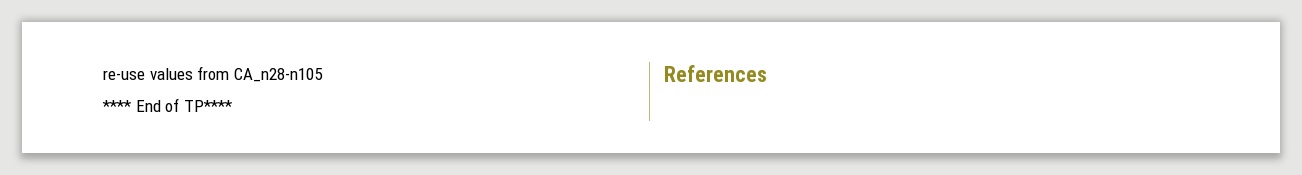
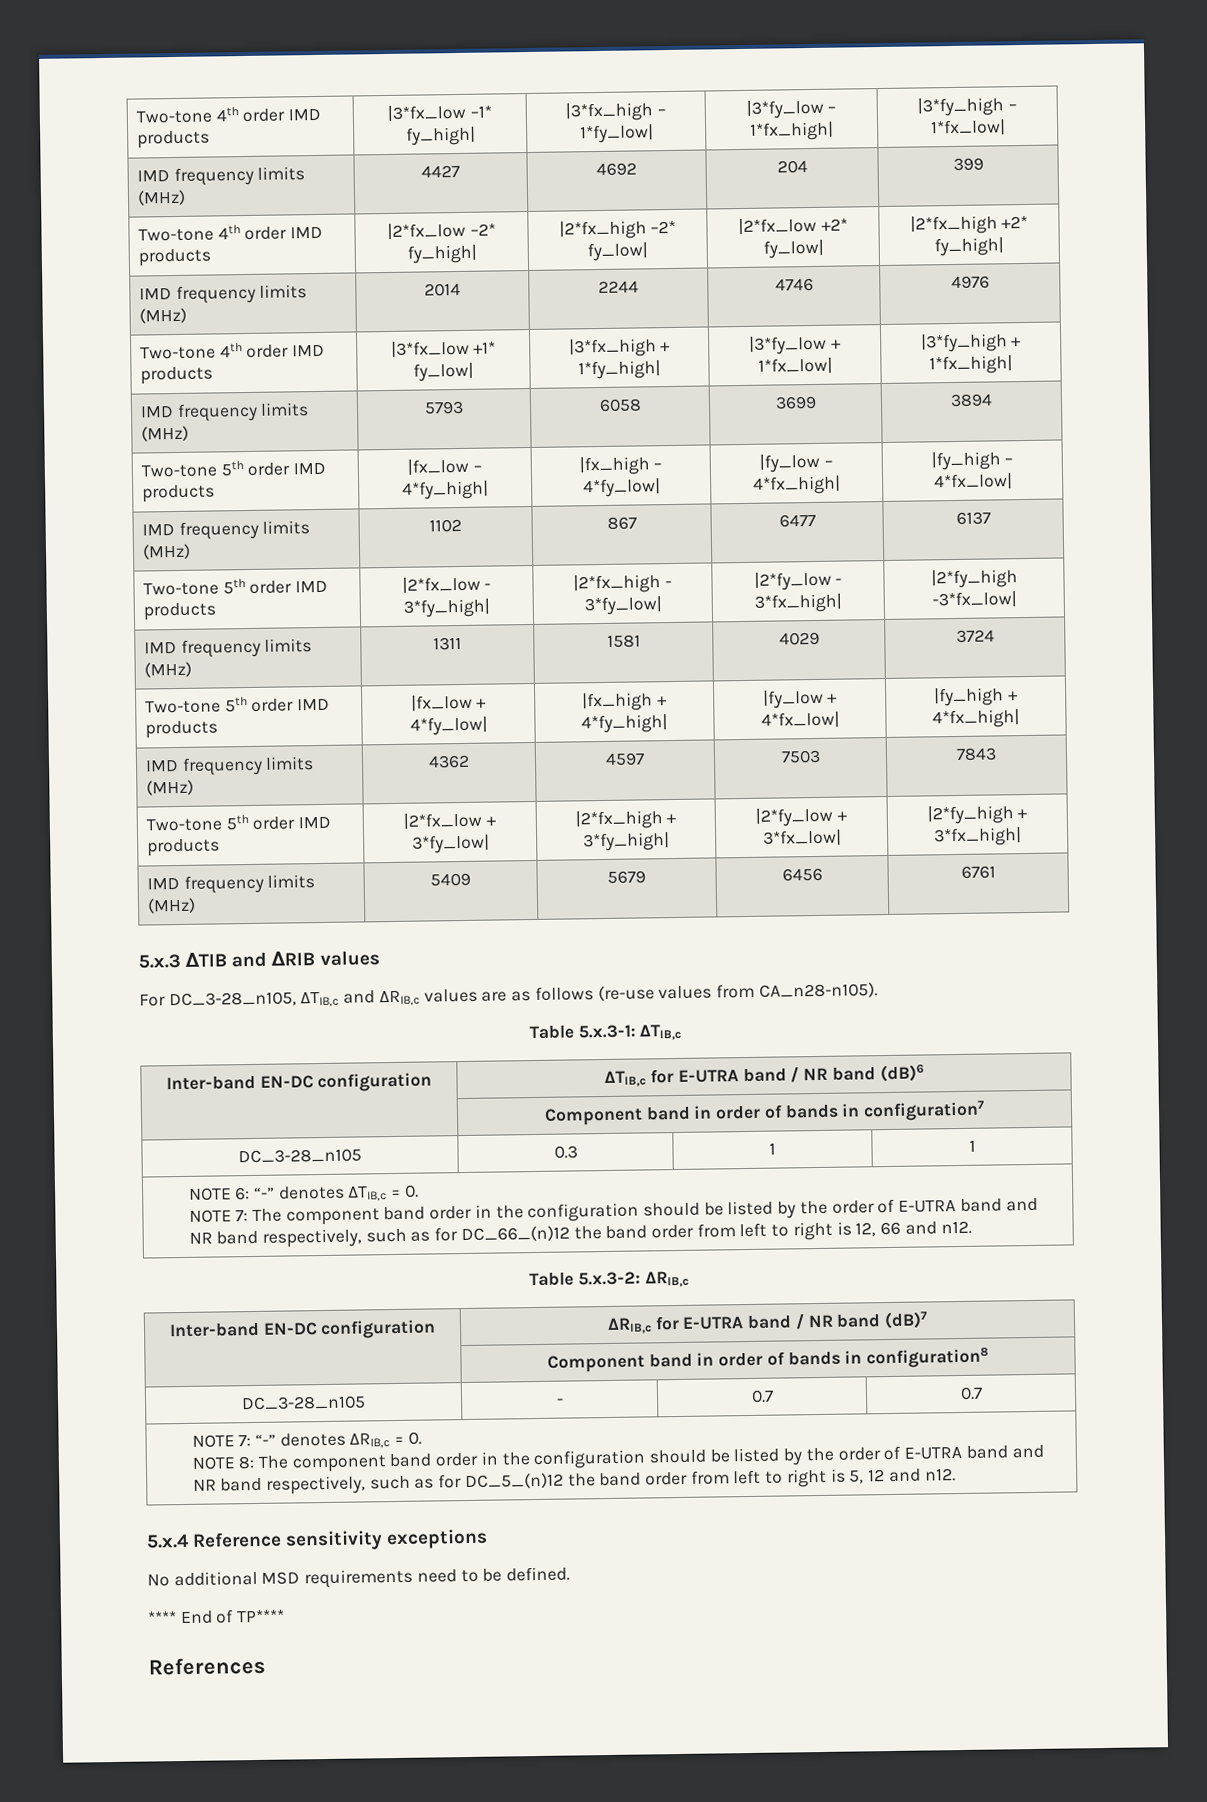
[103,66,323,82] re-use values from CA_n28-n105 -> [135,106,322,124] [136,130,210,149] [387,103,492,122] [405,125,476,146] [565,101,666,122] [579,123,654,144] [745,98,837,119] [750,120,834,141] [917,96,1017,117] [929,118,1006,137] [136,166,306,187] [136,189,186,206] [421,164,460,178] [596,162,637,177] [776,160,808,174] [952,157,984,171] [137,224,324,242] [137,248,211,267] [387,221,496,240] [406,243,477,264] [558,219,677,240] [587,241,648,262] [738,216,848,236] [762,238,824,259] [909,214,1029,235] [934,236,1004,257] [138,284,308,304] [138,307,187,324] [424,282,461,297] [598,280,639,294] [774,277,814,292] [950,275,990,290] [139,342,326,360] [139,366,213,385] [390,339,497,358] [413,361,474,382] [568,337,671,358] [578,359,661,380] [749,334,841,355] [757,356,833,375] [920,332,1022,353] [929,354,1013,375] [139,402,310,422] [140,425,189,442] [424,400,464,415] [598,398,642,413] [774,395,817,410] [950,393,993,408] [140,460,327,478] [141,484,215,503] [407,457,482,476] [402,479,489,500] [578,455,663,476] [582,477,661,498] [759,452,833,473] [753,474,841,495] [930,450,1014,471] [932,472,1013,491] [141,520,311,540] [141,543,191,560] [429,518,462,533] [606,516,637,530] [778,513,816,528] [955,511,991,525] [142,578,329,596] [142,602,216,621] [401,575,492,594] [403,597,490,618] [573,573,672,594] [583,595,662,616] [753,570,843,591] [754,592,842,613] [930,568,1018,589] [931,590,1017,609] [143,638,313,658] [143,661,192,678] [433,636,462,651] [606,634,641,648] [778,631,820,646] [955,629,995,643] [144,696,331,714] [144,720,218,739] [410,693,487,712] [409,715,488,736] [582,691,667,712] [581,713,668,734] [762,688,838,709] [760,710,840,729] [934,686,1018,707] [932,708,1020,729] [144,756,315,776] [145,779,194,796] [428,754,470,769] [605,752,645,766] [780,749,821,764] [956,747,997,761] [145,814,332,832] [146,838,220,857] [403,811,496,830] [411,833,490,854] [574,809,677,830] [583,831,670,852] [755,806,847,827] [762,828,842,847] [926,804,1028,825] [933,826,1022,847] [146,874,316,894] [146,897,196,914] [430,872,471,887] [607,870,646,884] [781,867,823,882] [960,865,996,879] [138,950,380,969] [139,982,878,1008] [528,1023,682,1041] [165,1072,433,1093] [604,1064,924,1088] [543,1100,986,1126] [238,1148,362,1164] [553,1145,578,1159] [769,1142,776,1155] [968,1139,976,1152] [188,1184,419,1202] [188,1197,1038,1226] [188,1220,972,1248] [529,1270,689,1288] [168,1319,437,1340] [606,1311,929,1334] [546,1347,990,1373] [241,1395,366,1411] [556,1398,564,1405] [750,1389,774,1403] [959,1386,983,1401] [191,1431,422,1449] [191,1444,1044,1473] [192,1468,956,1495] [146,1528,489,1551] [147,1566,571,1589] Two-tone 4th order IMD products | |3*fx_low –1* fy_high| | |3*fx_high – 1*fy_low| | |3*fy_low – 1*fx_high| | |3*fy_high – 1*fx_low| // IMD frequency limits (MHz) | 4427 | 4692 | 204 | 399 // Two-tone 4th order IMD products | |2*fx_low –2* fy_high| | |2*fx_high –2* fy_low| | |2*fx_low +2* fy_low| | |2*fx_high +2* fy_high| // IMD frequency limits (MHz) | 2014 | 2244 | 4746 | 4976 // Two-tone 4th order IMD products | |3*fx_low +1* fy_low| | |3*fx_high + 1*fy_high| | |3*fy_low + 1*fx_low| | |3*fy_high + 1*fx_high| // IMD frequency limits (MHz) | 5793 | 6058 | 3699 | 3894 // Two-tone 5th order IMD products | |fx_low – 4*fy_high| | |fx_high – 4*fy_low| | |fy_low – 4*fx_high| | |fy_high – 4*fx_low| // IMD frequency limits (MHz) | 1102 | 867 | 6477 | 6137 // Two-tone 5th order IMD products | |2*fx_low - 3*fy_high| | |2*fx_high - 3*fy_low| | |2*fy_low - 3*fx_high| | |2*fy_high -3*fx_low| // IMD frequency limits (MHz) | 1311 | 1581 | 4029 | 3724 // Two-tone 5th order IMD products | |fx_low + 4*fy_low| | |fx_high + 4*fy_high| | |fy_low + 4*fx_low| | |fy_high + 4*fx_high| // IMD frequency limits (MHz) | 4362 | 4597 | 7503 | 7843 // Two-tone 5th order IMD products | |2*fx_low + 3*fy_low| | |2*fx_high + 3*fy_high| | |2*fy_low + 3*fx_low| | |2*fy_high + 3*fx_high| // IMD frequency limits (MHz) | 5409 | 5679 | 6456 | 6761 // 5.x.3 ∆TIB and ∆RIB values // For DC_3-28_n105, ΔTIB,c and ΔRIB,c values are as follows (re-use values from CA_n28-n105). // Table 5.x.3-1: ΔTIB,c // Inter-band EN-DC configuration | ΔTIB,c for E-UTRA band / NR band (dB)6 // | Component band in order of bands in configuration7 // DC_3-28_n105 | 0.3 | 1 | 1 // NOTE 6: “-” denotes ΔTIB,c = 0. // NOTE 7: The component band order in the configuration should be listed by the order of E-UTRA band and NR band respectively, such as for DC_66_(n)12 the band order from left to right is 12, 66 and n12. // Table 5.x.3-2: ΔRIB,c // Inter-band EN-DC configuration | ΔRIB,c for E-UTRA band / NR band (dB)7 // | Component band in order of bands in configuration8 // DC_3-28_n105 | - | 0.7 | 0.7 // NOTE 7: “-” denotes ΔRIB,c = 0. // NOTE 8: The component band order in the configuration should be listed by the order of E-UTRA band and NR band respectively, such as for DC_5_(n)12 the band order from left to right is 5, 12 and n12. // 5.x.4 Reference sensitivity exceptions // No additional MSD requirements need to be defined.

